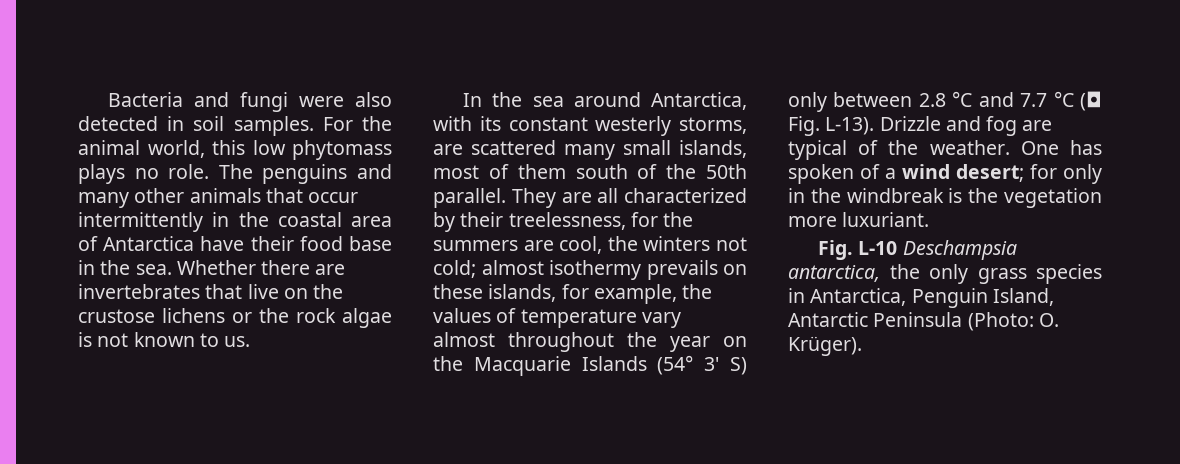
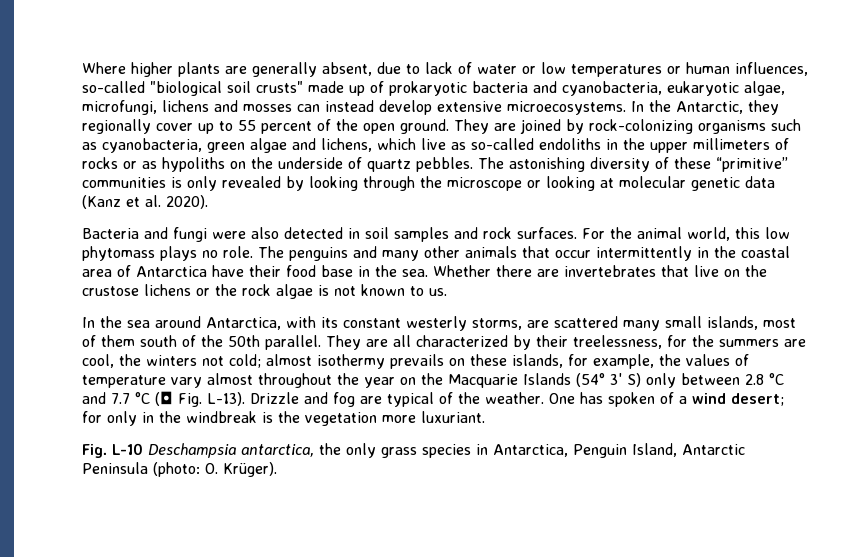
(108, 99) none -> [82,62,808,77] [82,81,785,96] [82,100,779,115] [82,119,801,134] [82,138,789,153] [82,157,788,172] [82,176,775,191] [82,195,208,209] Where higher plants are generally absent, due to lack of water or low temperatures or human influences, so-called "biological soil crusts" made up of prokaryotic bacteria and cyanobacteria, eukaryotic algae, microfungi, lichens and mosses can instead develop extensive microecosystems. In the Antarctic, they regionally cover up to 55 percent of the open ground. They are joined by rock-colonizing organisms such as cyanobacteria, green algae and lichens, which live as so-called endoliths in the upper millimeters of rocks or as hypoliths on the underside of quartz pebbles. The astonishing diversity of these “primitive” communities is only revealed by looking through the microscope or looking at molecular genetic data (Kanz et al. 2020). //
[233,116,314,136] samples. -> [394,227,577,242] samples and rock surfaces.
[967,312,1034,331] (Photo: -> [153,462,200,477] (photo:

